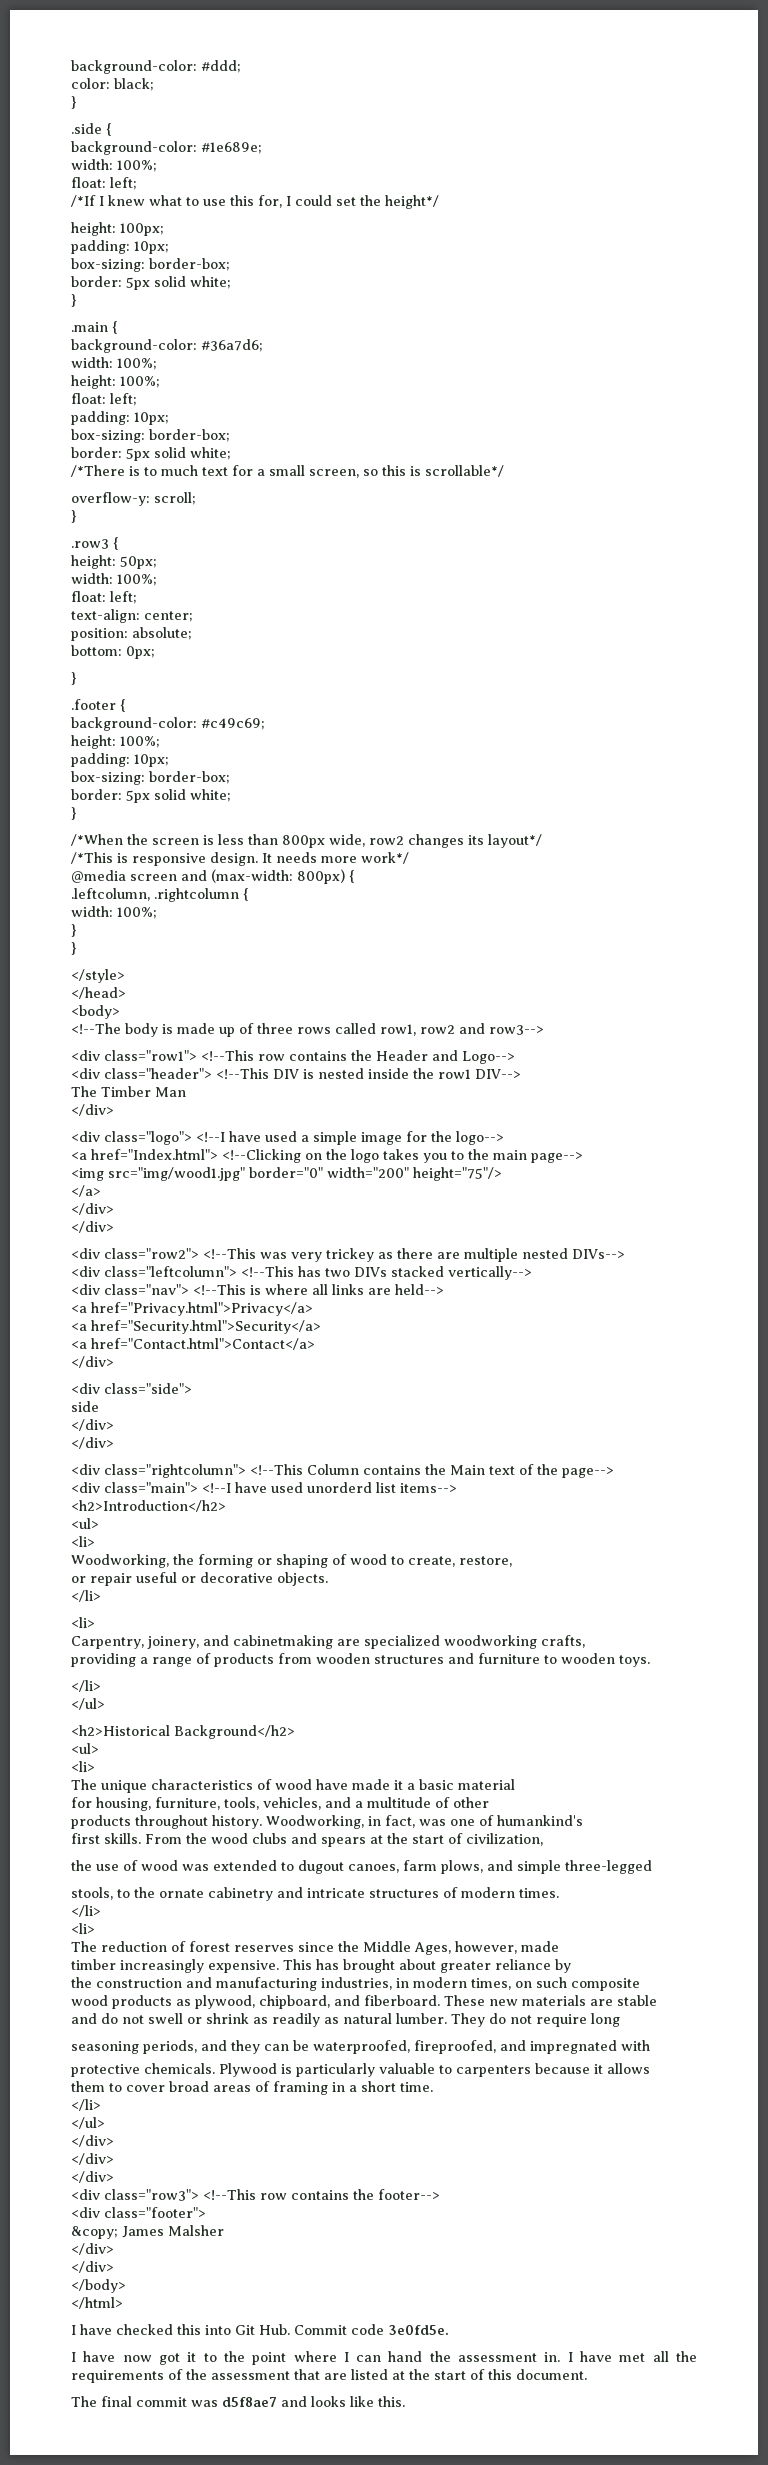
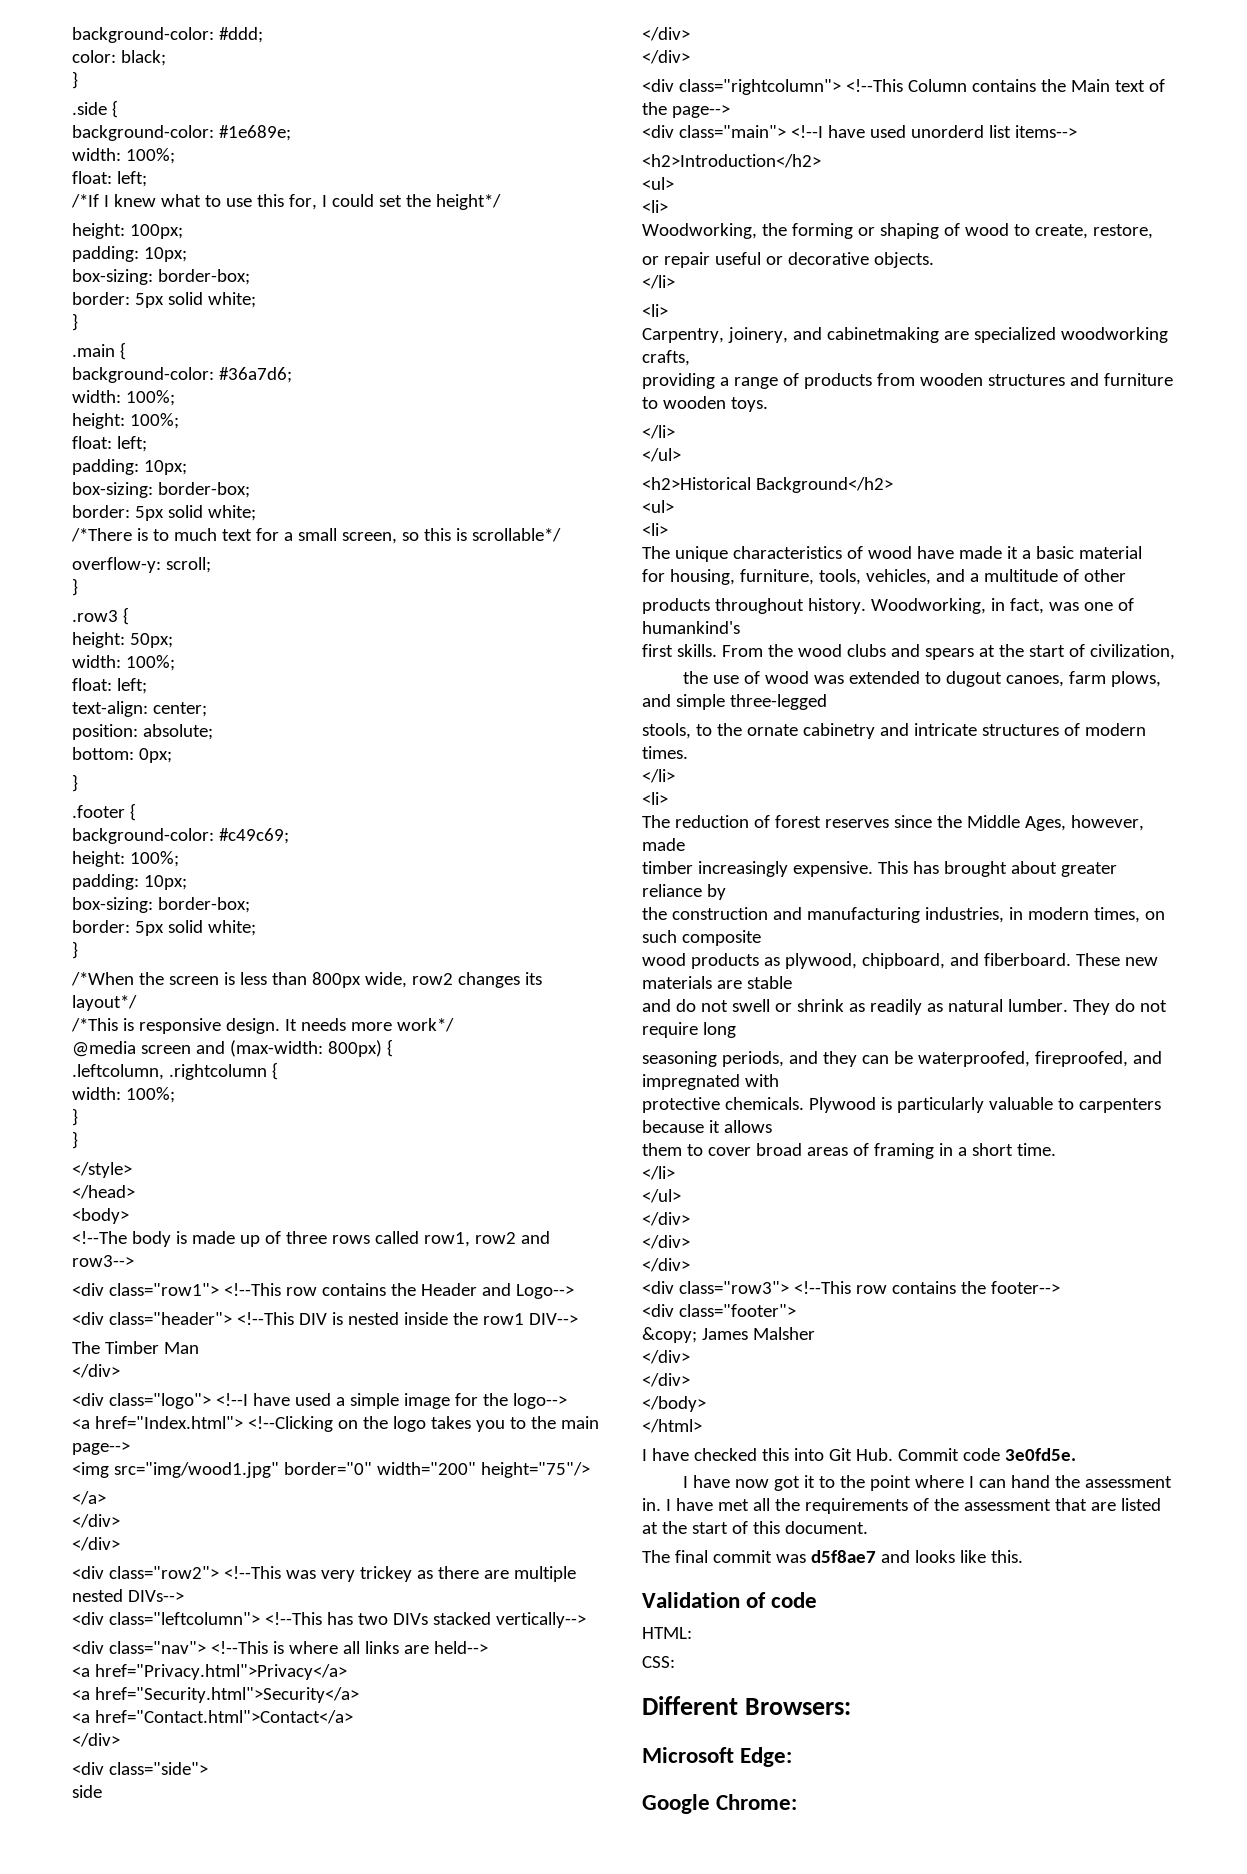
(405, 2401) none -> [642,1592,818,1608] [642,1627,692,1639] [642,1656,675,1668] [642,1696,852,1715] [642,1747,793,1767] [642,1794,798,1814] // Validation of code // HTML: // CSS: // Different Browsers: // Microsoft Edge: // Google Chrome:

